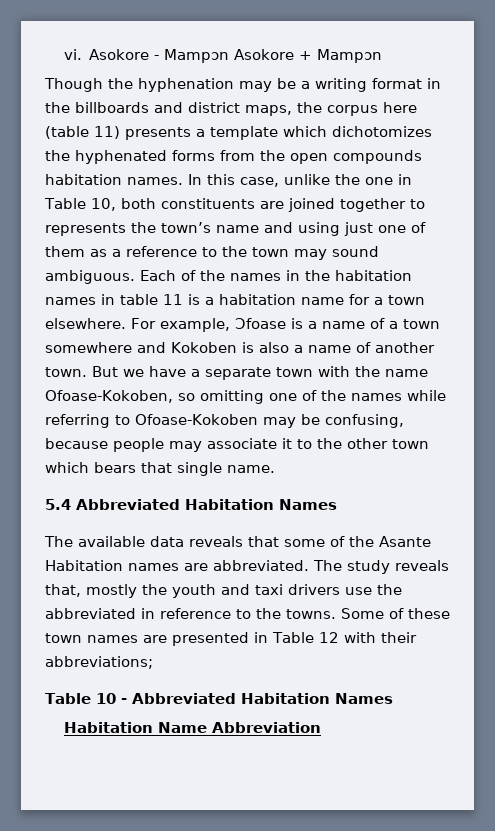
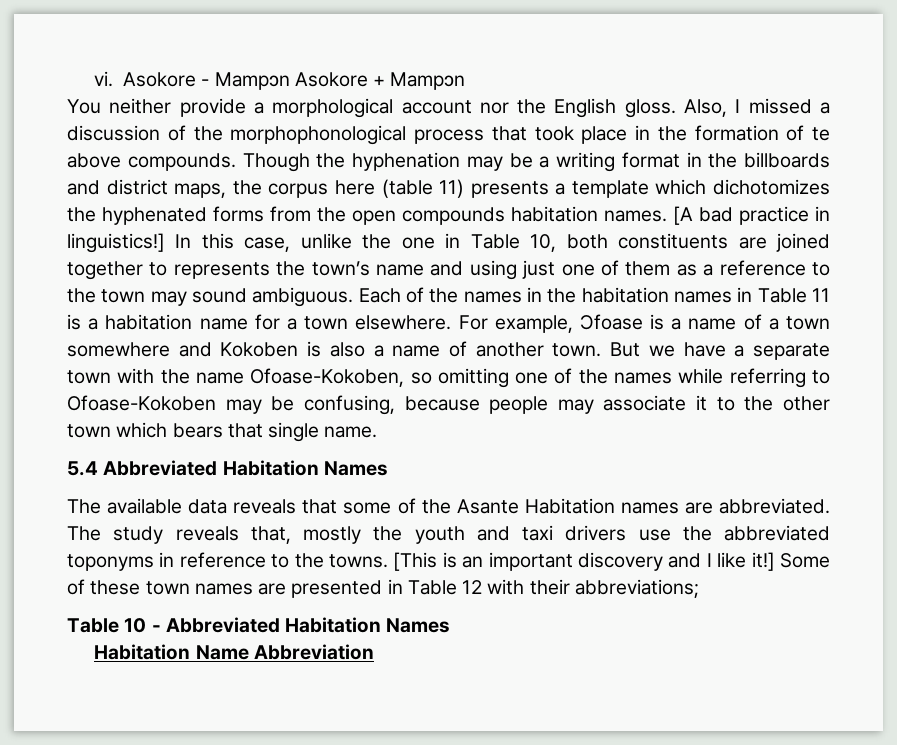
(383, 56) none -> [67,98,830,118] [67,125,830,145] [67,153,236,171] You neither provide a morphological account nor the English gloss. Also, I missed a discussion of the morphophonological process that took place in the formation of te above compounds.
(183, 181) none -> [673,206,830,225] [67,233,165,253] [A bad practice in linguistics!]
[120,294,158,305] table -> [757,288,807,303] Table
(136, 613) none -> [67,554,154,571] toponyms
(336, 614) none -> [393,552,775,571] [This is an important discovery and I like it!]

